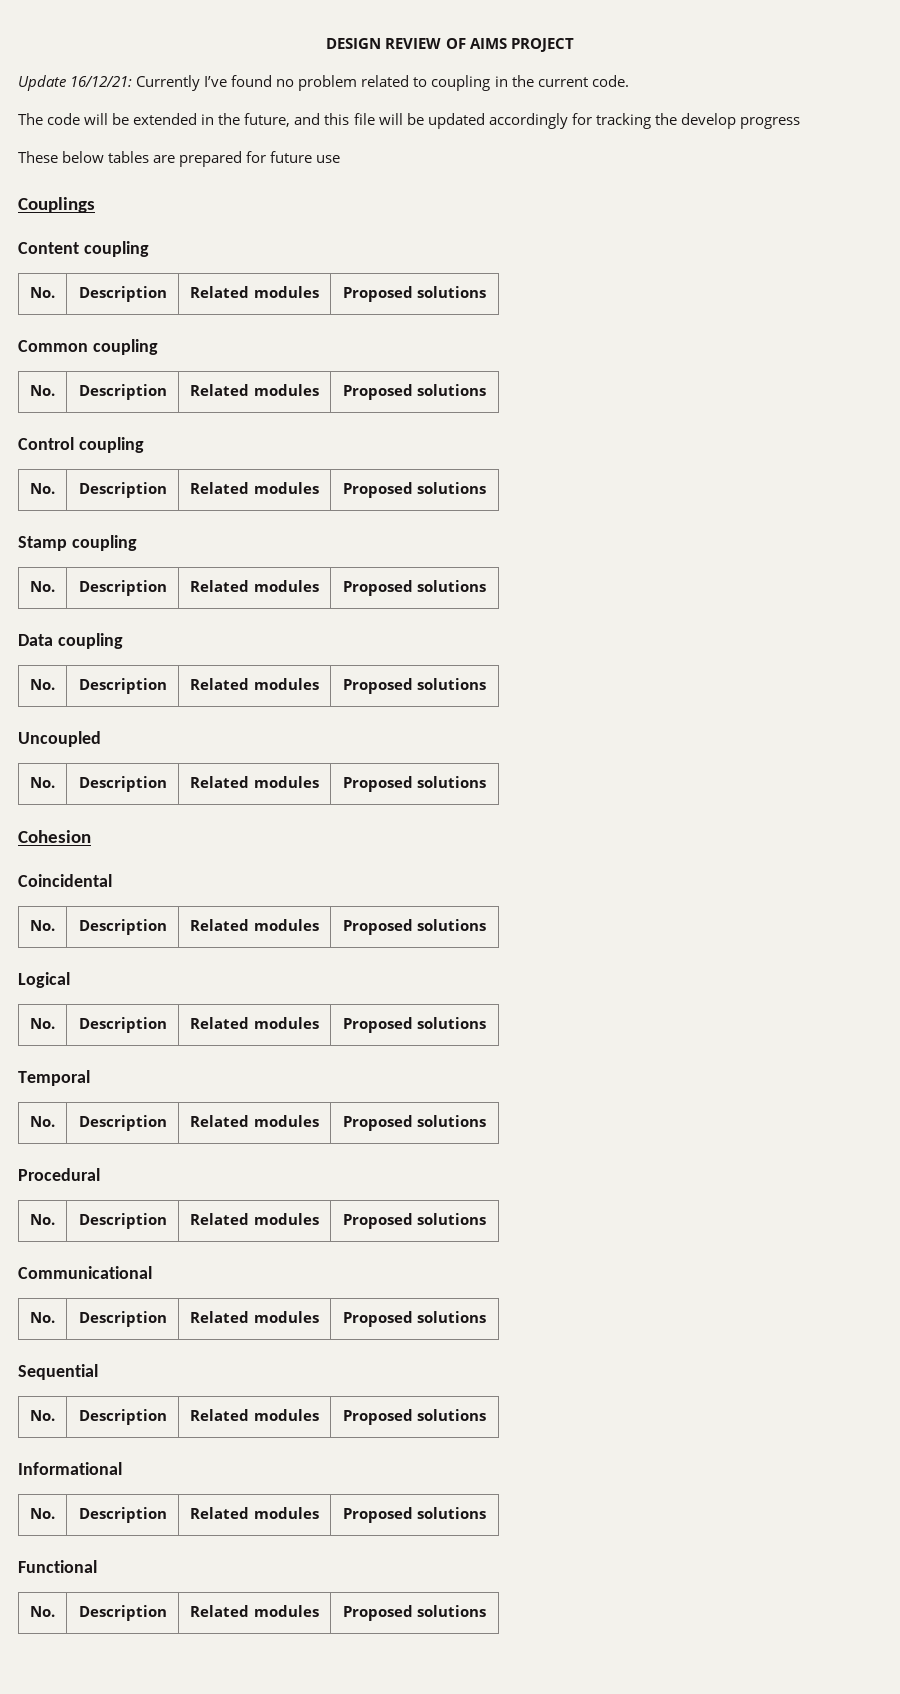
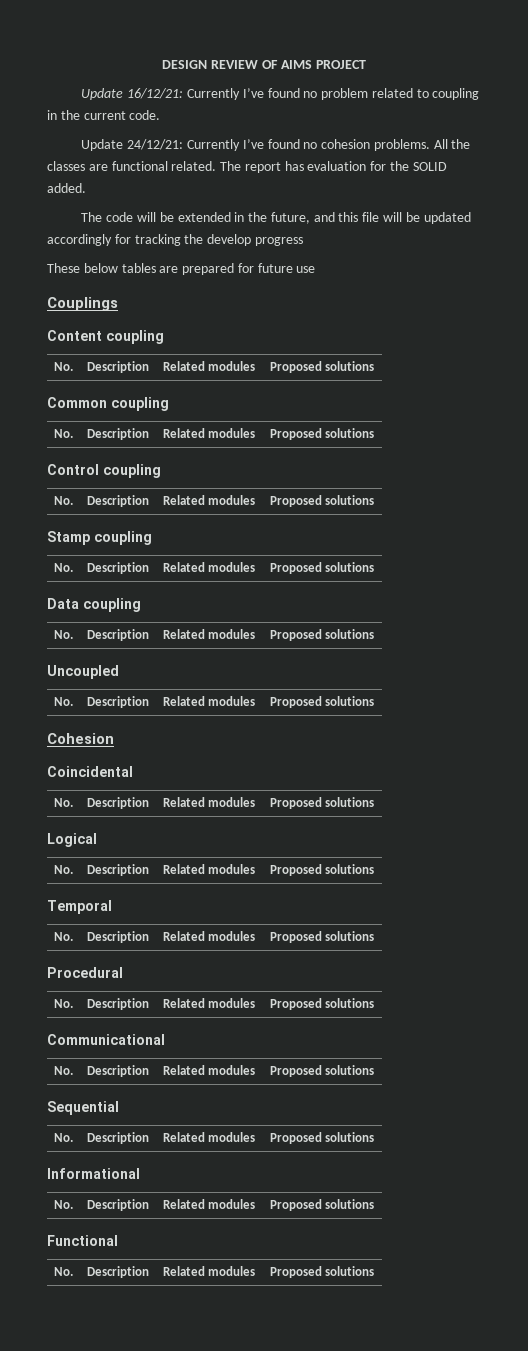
(629, 81) none -> [81,139,471,151] [47,161,447,173] [47,183,86,193] // Update 24/12/21: Currently I’ve found no cohesion problems. All the classes are functional related. The report has evaluation for the SOLID added.

